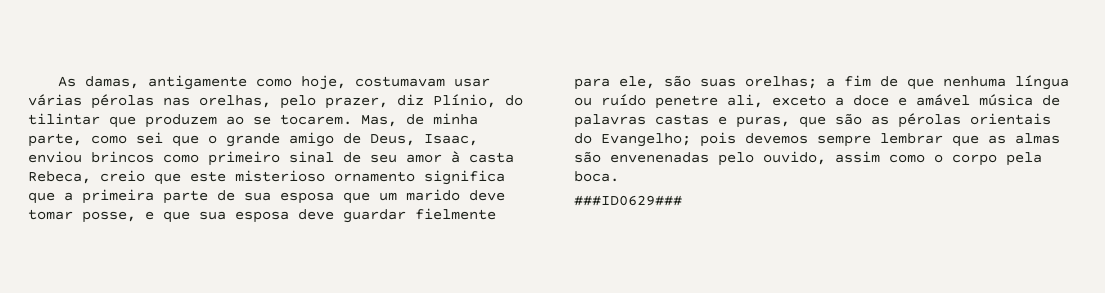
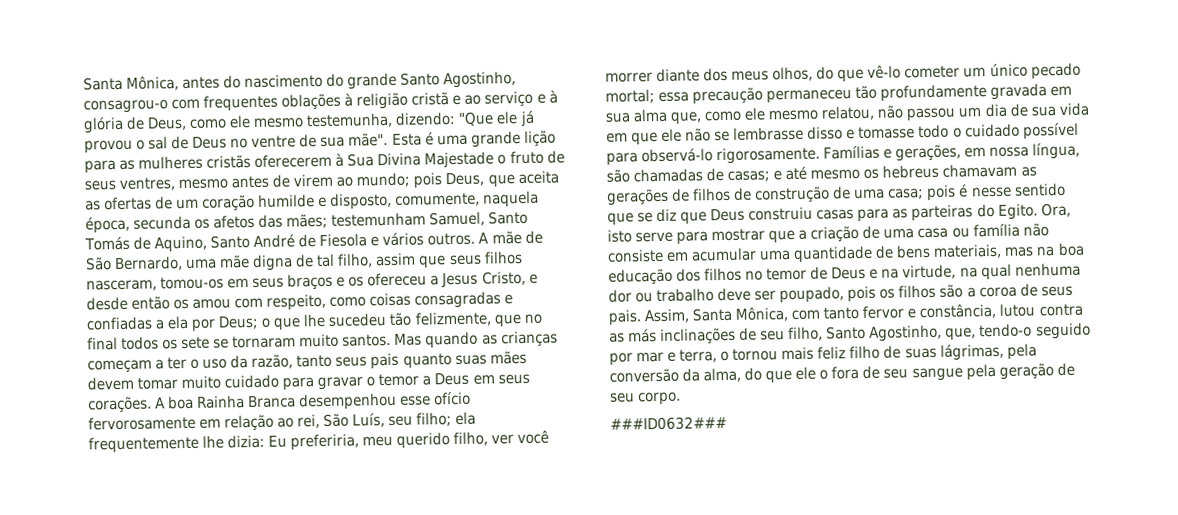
[58,75,491,90] [28,94,523,109] [28,113,478,128] [28,132,478,147] [28,151,514,166] [28,170,505,185] [28,189,505,204] [28,208,496,223] [574,75,1069,90] [574,94,1060,109] [574,113,1051,128] [574,132,1060,147] [574,151,1042,166] [574,171,619,182] [574,195,682,206] As damas, antigamente como hoje, costumavam usar várias pérolas nas orelhas, pelo prazer, diz Plínio, do tilintar que produzem ao se tocarem. Mas, de minha parte, como sei que o grande amigo de Deus, Isaac, enviou brincos como primeiro sinal de seu amor à casta Rebeca, creio que este misterioso ornamento significa que a primeira parte de sua esposa que um marido deve tomar posse, e que sua esposa deve guardar fielmente para ele, são suas orelhas; a fim de que nenhuma língua ou ruído penetre ali, exceto a doce e amável música de palavras castas e puras, que são as pérolas orientais do Evangelho; pois devemos sempre lembrar que as almas são envenenadas pelo ouvido, assim como o corpo pela boca. // ###ID0629### -> [83,71,517,91] [83,90,558,114] [83,110,535,134] [84,130,556,154] [84,150,565,174] [84,170,559,191] [85,190,540,211] [85,210,529,234] [84,230,543,253] [85,250,523,272] [86,270,538,292] [86,291,514,311] [86,311,542,332] [87,330,558,351] [87,350,527,373] [87,372,530,391] [88,391,472,413] [88,411,477,431] [88,430,550,454] [605,62,1081,83] [605,83,1073,105] [605,102,1089,125] [606,122,1079,146] [606,142,1081,166] [606,163,1037,183] [606,182,1066,206] [607,202,1071,226] [607,223,1049,245] [607,242,1085,263] [608,262,1081,285] [608,283,1073,304] [608,303,1083,326] [609,322,1091,344] [609,343,1037,366] [609,362,1075,384] [610,391,682,406] [610,415,727,431] Santa Mônica, antes do nascimento do grande Santo Agostinho, consagrou-o com frequentes oblações à religião cristã e ao serviço e à glória de Deus, como ele mesmo testemunha, dizendo: "Que ele já provou o sal de Deus no ventre de sua mãe". Esta é uma grande lição para as mulheres cristãs oferecerem à Sua Divina Majestade o fruto de seus ventres, mesmo antes de virem ao mundo; pois Deus, que aceita as ofertas de um coração humilde e disposto, comumente, naquela época, secunda os afetos das mães; testemunham Samuel, Santo Tomás de Aquino, Santo André de Fiesola e vários outros. A mãe de São Bernardo, uma mãe digna de tal filho, assim que seus filhos nasceram, tomou-os em seus braços e os ofereceu a Jesus Cristo, e desde então os amou com respeito, como coisas consagradas e confiadas a ela por Deus; o que lhe sucedeu tão felizmente, que no final todos os sete se tornaram muito santos. Mas quando as crianças começam a ter o uso da razão, tanto seus pais quanto suas mães devem tomar muito cuidado para gravar o temor a Deus em seus corações. A boa Rainha Branca desempenhou esse ofício fervorosamente em relação ao rei, São Luís, seu filho; ela frequentemente lhe dizia: Eu preferiria, meu querido filho, ver você morrer diante dos meus olhos, do que vê-lo cometer um único pecado mortal; essa precaução permaneceu tão profundamente gravada em sua alma que, como ele mesmo relatou, não passou um dia de sua vida em que ele não se lembrasse disso e tomasse todo o cuidado possível para observá-lo rigorosamente. Famílias e gerações, em nossa língua, são chamadas de casas; e até mesmo os hebreus chamavam as gerações de filhos de construção de uma casa; pois é nesse sentido que se diz que Deus construiu casas para as parteiras do Egito. Ora, isto serve para mostrar que a criação de uma casa ou família não consiste em acumular uma quantidade de bens materiais, mas na boa educação dos filhos no temor de Deus e na virtude, na qual nenhuma dor ou trabalho deve ser poupado, pois os filhos são a coroa de seus pais. Assim, Santa Mônica, com tanto fervor e constância, lutou contra as más inclinações de seu filho, Santo Agostinho, que, tendo-o seguido por mar e terra, o tornou mais feliz filho de suas lágrimas, pela conversão da alma, do que ele o fora de seu sangue pela geração de seu corpo. // ###ID0632###

